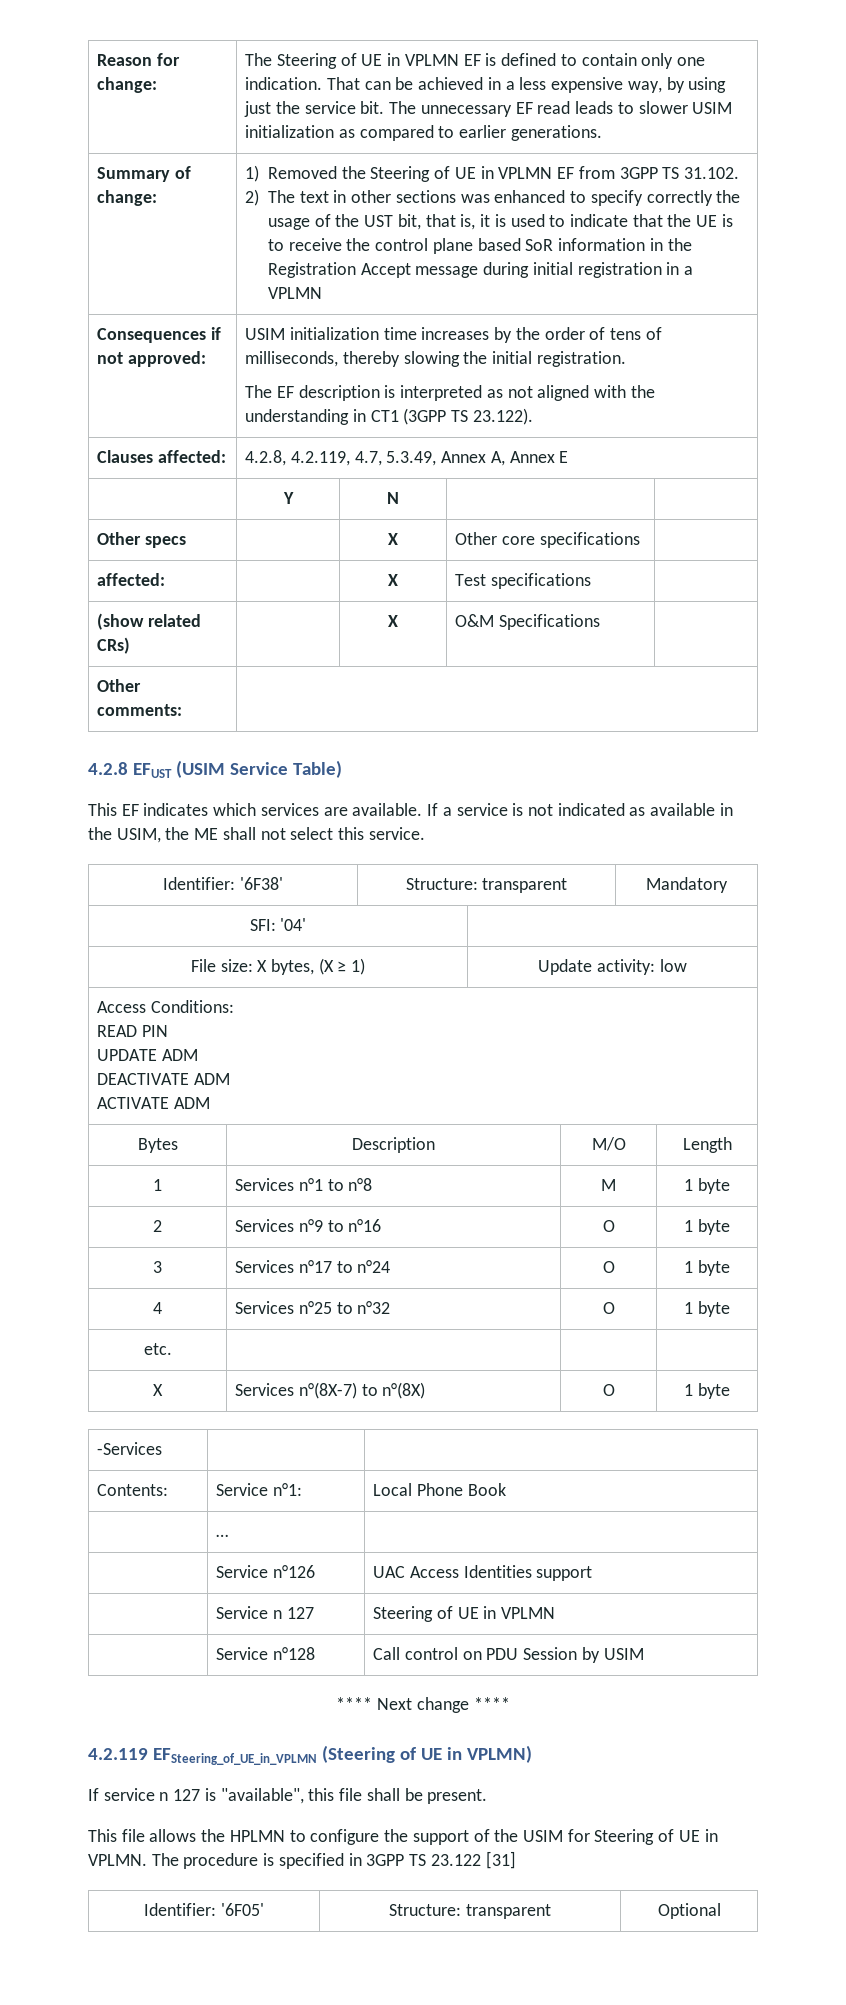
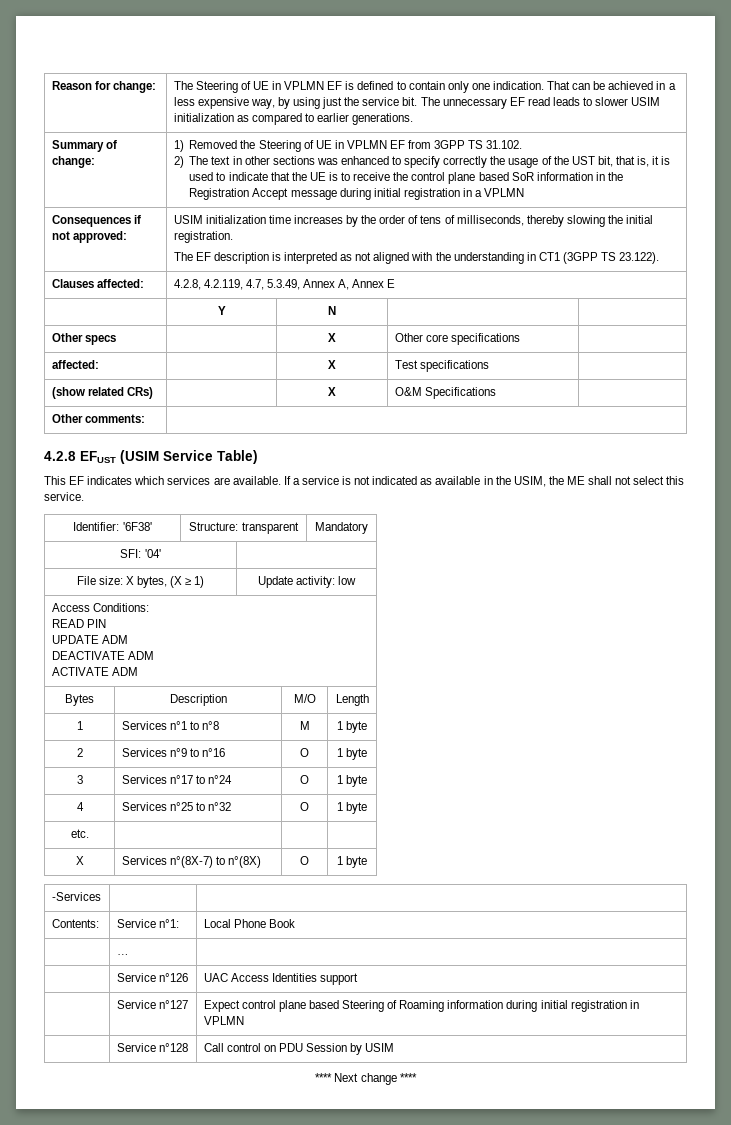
[272,1607,314,1619] [373,1606,479,1622] n 127 | Steering of UE -> [158,1000,188,1009] [203,1000,627,1012] n°127 | Expect control plane based Steering of Roaming information during initial registration
[88,1745,532,1765] [88,1788,488,1804] [88,1829,718,1845] [88,1851,516,1869] [144,1903,264,1916] [389,1904,551,1919] [657,1903,721,1919] // 4.2.119 EFSteering_of_UE_in_VPLMN (Steering of UE in VPLMN) // If service n 127 is "available", this file shall be present. // This file allows the HPLMN to configure the support of the USIM for Steering of UE in VPLMN. The procedure is specified in 3GPP TS 23.122 [31] // Identifier: '6F05' | Structure: transparent | Optional -> (417, 1077) none

